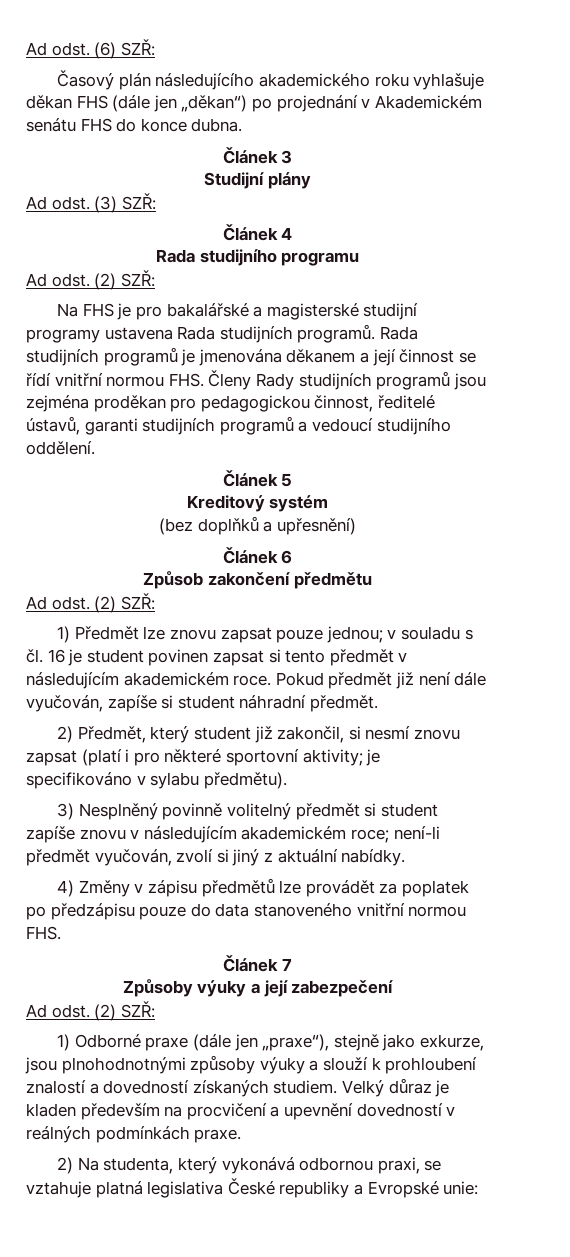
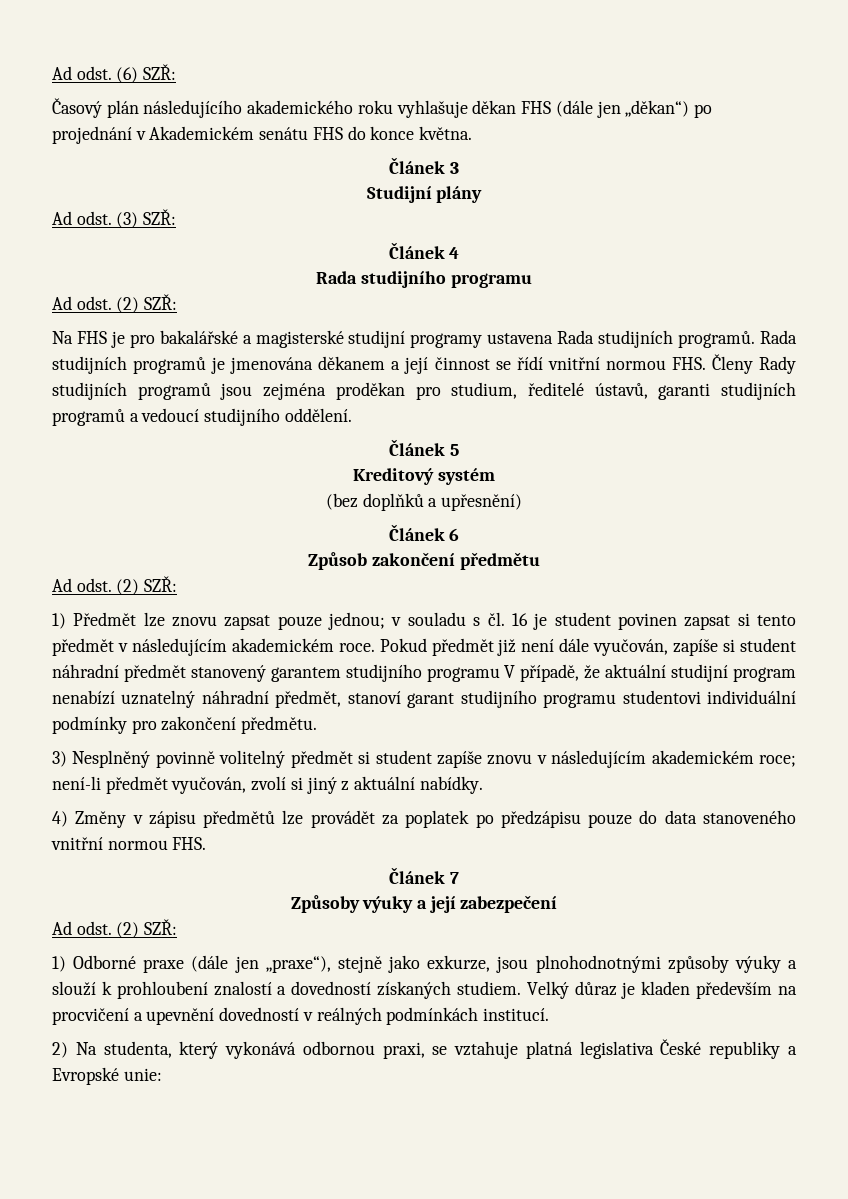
[191,118,243,132] dubna. -> [419,126,473,140] května.
[200,395,374,412] pedagogickou činnost, -> [451,382,518,399] studium,
[309,695,378,712] [57,726,460,743] [26,749,381,766] [26,772,287,789] předmět. // 2) Předmět, který student již zakončil, si nesmí znovu zapsat (platí i pro některé sportovní aktivity; je specifikováno v sylabu předmětu). -> [123,664,796,682] [52,690,797,708] [52,716,318,734] předmět stanovený garantem studijního programu V případě, že aktuální studijní program nenabízí uznatelný náhradní předmět, stanoví garant studijního programu studentovi individuální podmínky pro zakončení předmětu.
[194,1129,242,1143] praxe. -> [483,1008,550,1021] institucí.

